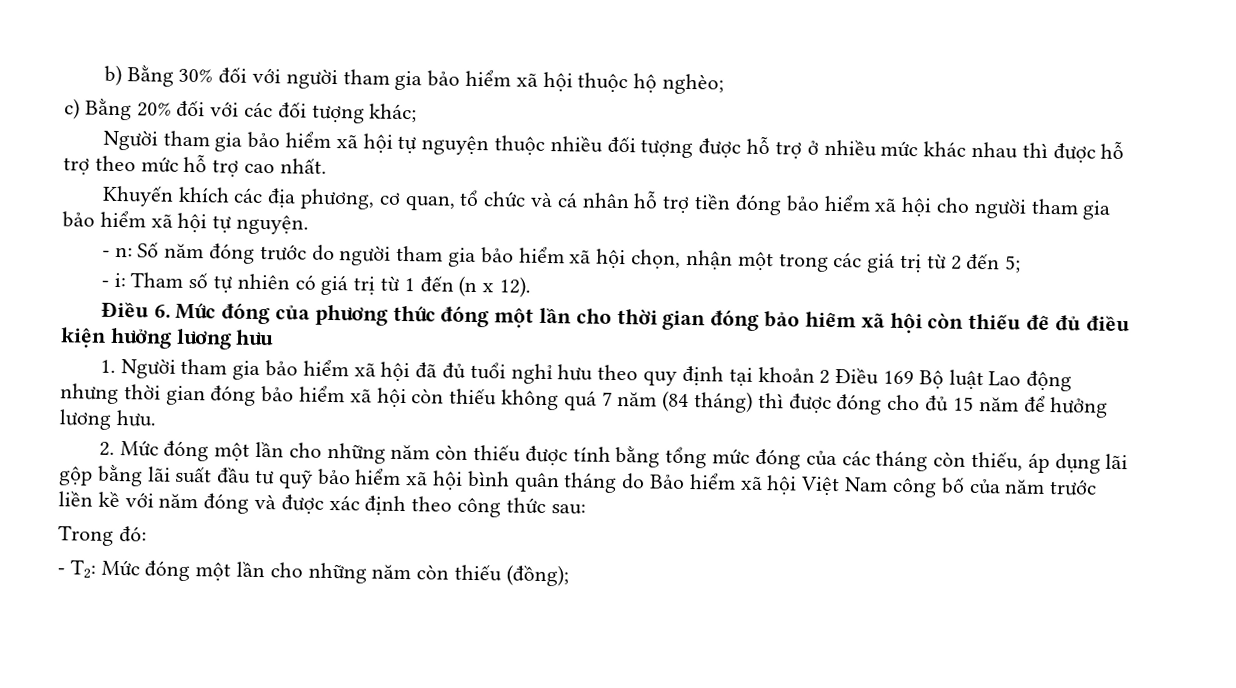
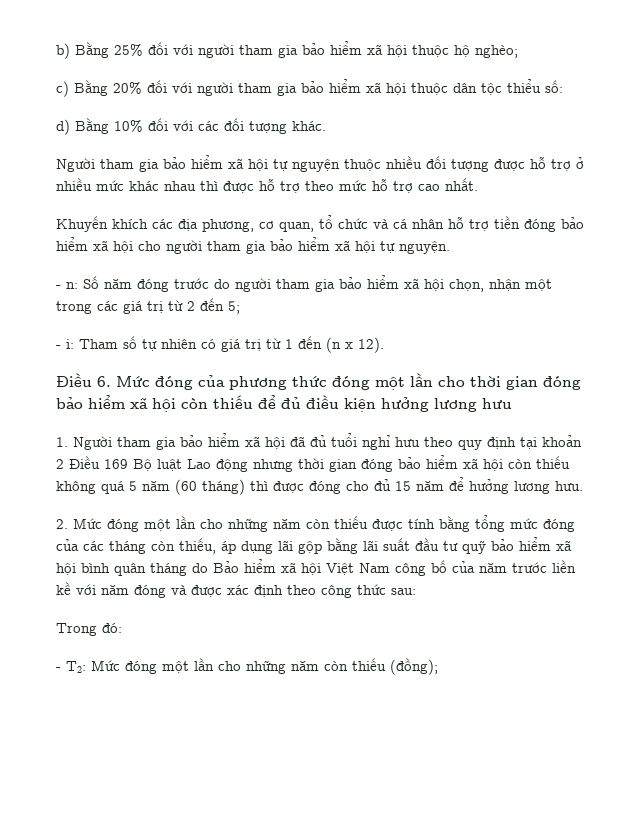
[178,68,214,83] 30% -> [114,43,143,56] 25%
(240, 109) none -> [197,79,563,96] [56,118,193,135] người tham gia bảo hiểm xã hội thuộc dân tộc thiểu số: // d) Bằng 10% đối với
[369,103,418,123] khác; -> [292,121,326,131] khác.
[601,390,690,412] 7 năm (84 -> [129,479,197,495] 5 năm (60

